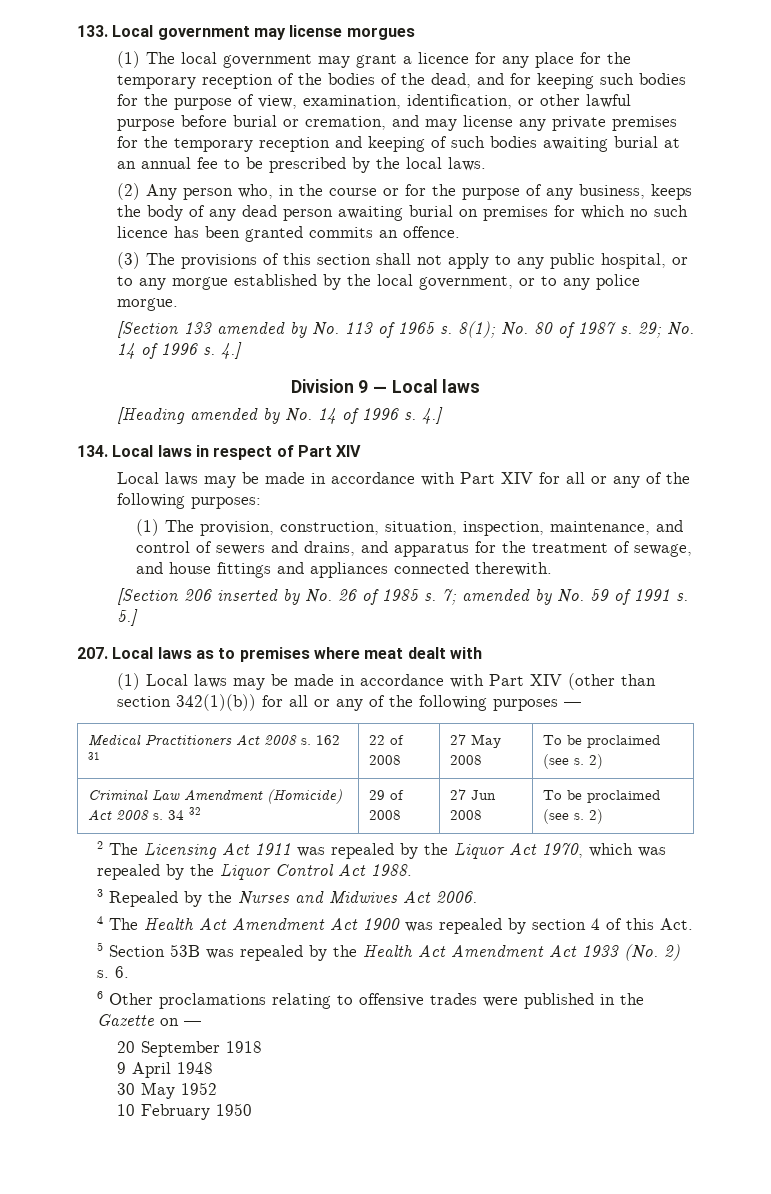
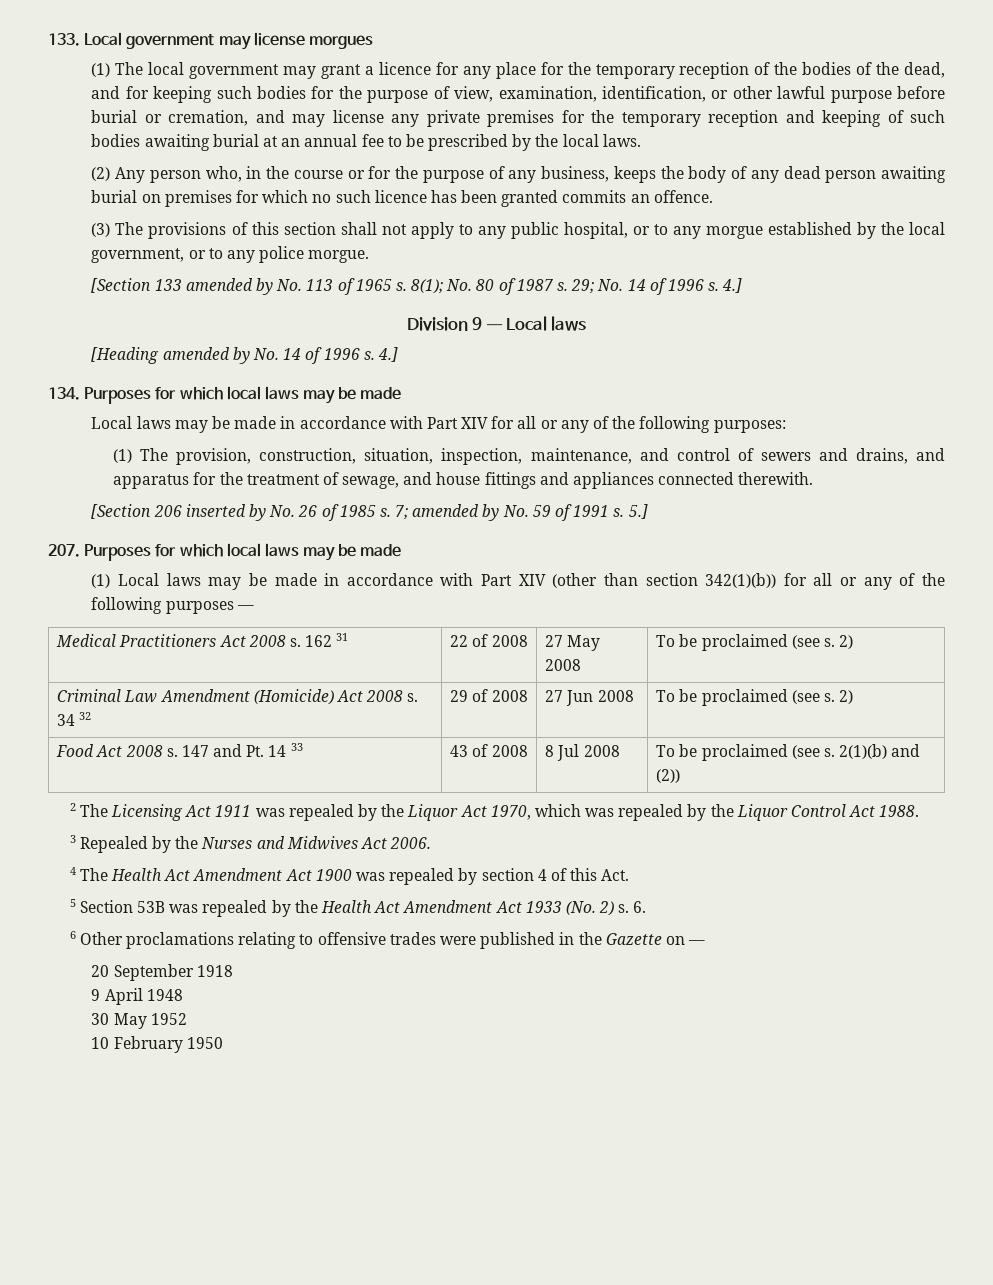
[112,445,362,460] Local laws in respect of Part XIV -> [84,386,402,404] Purposes for which local laws may be made
[112,647,482,662] Local laws as to premises where meat dealt with -> [84,543,402,561] Purposes for which local laws may be made
(603, 816) none -> [56,743,303,757] [450,744,528,757] [545,744,620,761] [656,744,921,761] [656,769,681,783] // Food Act 2008 s. 147 and Pt. 14 33 | 43 of 2008 | 8 Jul 2008 | To be proclaimed (see s. 2(1)(b) and (2))

